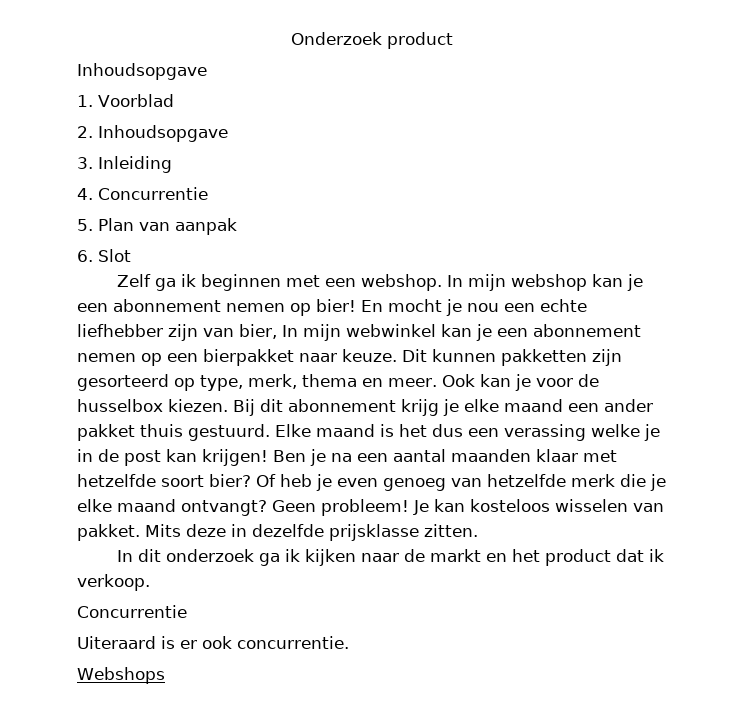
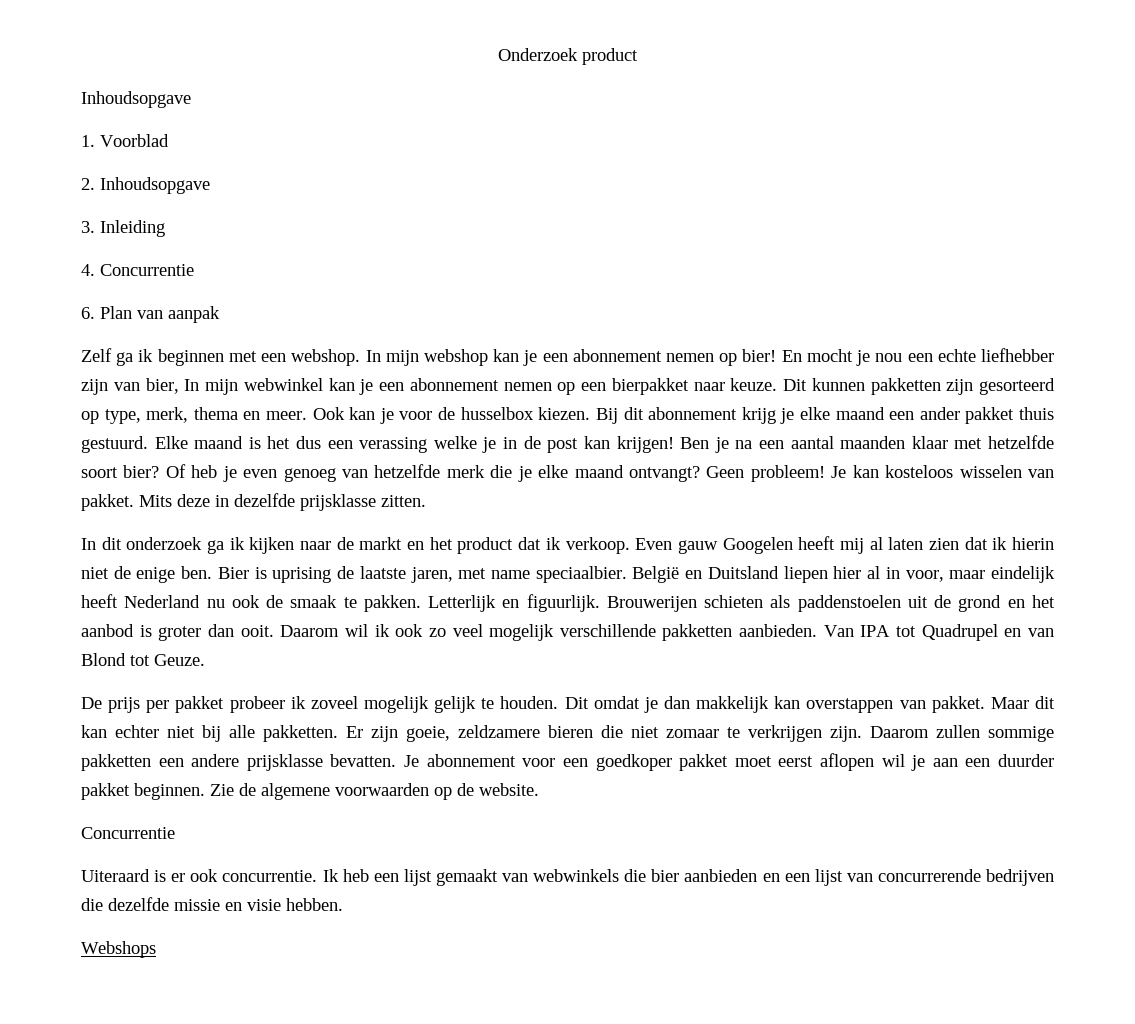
[77,219,93,231] 5. -> [81,307,95,319] 6.
[77,249,131,262] // 6. Slot -> (220, 314) none
(150, 582) none -> [635,536,1054,554] [81,566,1056,583] [81,594,1056,612] [81,624,1054,641] [81,653,205,666] [81,696,1055,713] [81,725,1054,742] [81,753,1054,771] [81,783,539,800] Even gauw Googelen heeft mij al laten zien dat ik hierin niet de enige ben. Bier is uprising de laatste jaren, met name speciaalbier. België en Duitsland liepen hier al in voor, maar eindelijk heeft Nederland nu ook de smaak te pakken. Letterlijk en figuurlijk. Brouwerijen schieten als paddenstoelen uit de grond en het aanbod is groter dan ooit. Daarom wil ik ook zo veel mogelijk verschillende pakketten aanbieden. Van IPA tot Quadrupel en van Blond tot Geuze. // De prijs per pakket probeer ik zoveel mogelijk gelijk te houden. Dit omdat je dan makkelijk kan overstappen van pakket. Maar dit kan echter niet bij alle pakketten. Er zijn goeie, zeldzamere bieren die niet zomaar te verkrijgen zijn. Daarom zullen sommige pakketten een andere prijsklasse bevatten. Je abonnement voor een goedkoper pakket moet eerst aflopen wil je aan een duurder pakket beginnen. Zie de algemene voorwaarden op de website.
(349, 642) none -> [322,869,1055,886] [81,897,343,911] Ik heb een lijst gemaakt van webwinkels die bier aanbieden en een lijst van concurrerende bedrijven die dezelfde missie en visie hebben.

